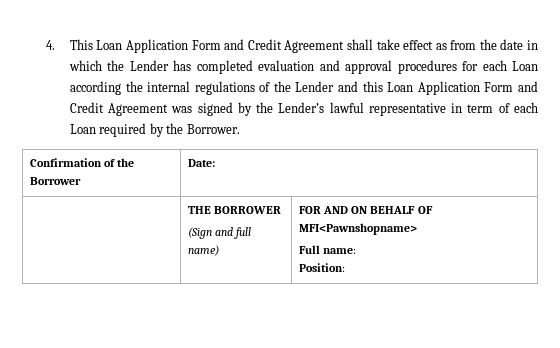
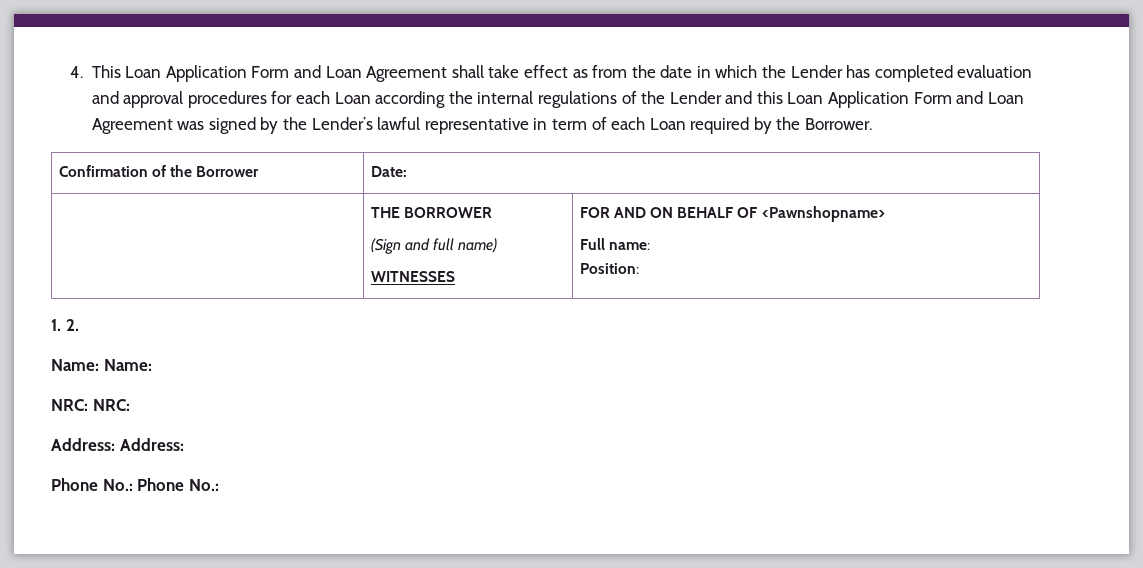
[247,39,282,50] Credit -> [325,66,362,78] Loan
[69,102,104,113] Credit -> [987,92,1024,104] Loan
(220, 250) none -> [370,271,455,282] // WITNESSES
[299,223,418,235] MFI<Pawnshopname> -> [761,206,885,222] <Pawnshopname>
(346, 267) none -> [51,319,79,331] [51,359,152,371] [51,399,130,411] [51,438,184,451] [51,478,219,491] // 1. 2. // Name: Name: // NRC: NRC: // Address: Address: // Phone No.: Phone No.:

